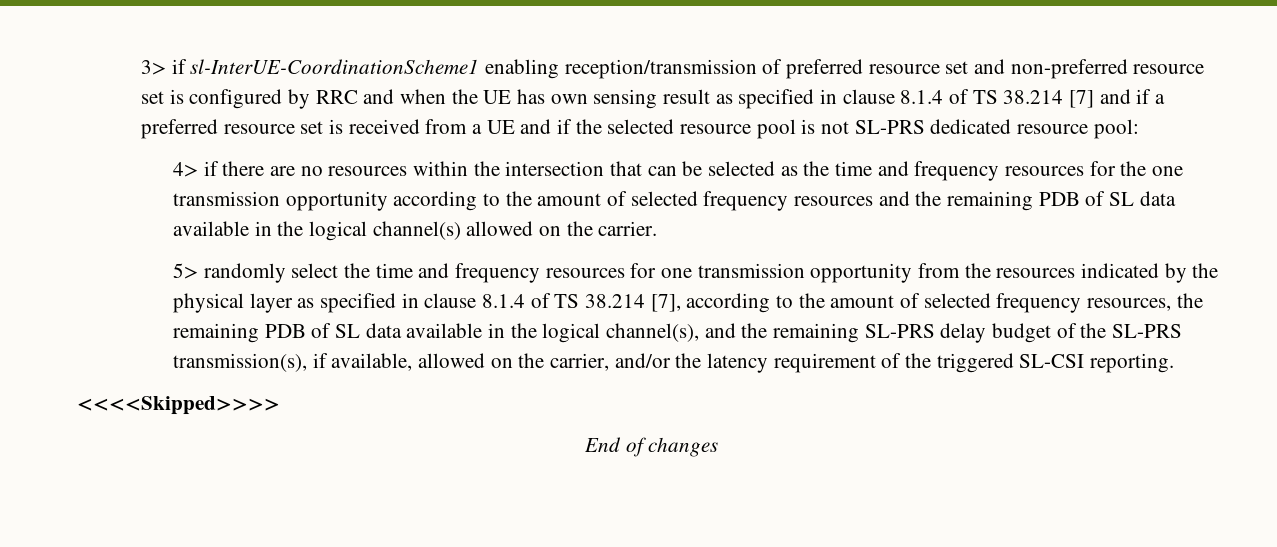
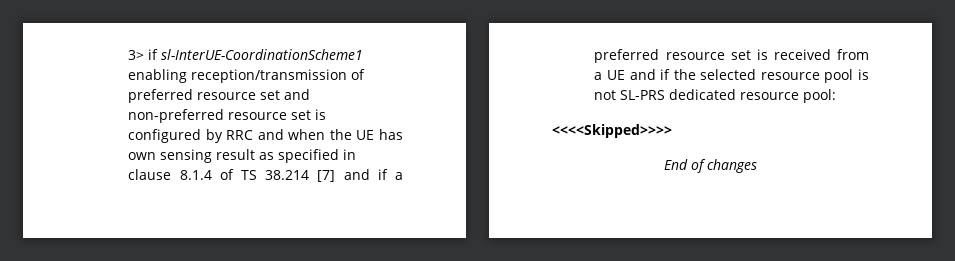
[173,161,1184,181] [173,191,1176,211] [173,221,658,241] [173,263,1219,283] [173,293,1203,313] [173,323,1183,343] [173,353,1175,373] // 4> if there are no resources within the intersection that can be selected as the time and frequency resources for the one transmission opportunity according to the amount of selected frequency resources and the remaining PDB of SL data available in the logical channel(s) allowed on the carrier. // 5> randomly select the time and frequency resources for one transmission opportunity from the resources indicated by the physical layer as specified in clause 8.1.4 of TS 38.214 [7], according to the amount of selected frequency resources, the remaining PDB of SL data available in the logical channel(s), and the remaining SL-PRS delay budget of the SL-PRS transmission(s), if available, allowed on the carrier, and/or the latency requirement of the triggered SL-CSI reporting. -> (837, 96) none

